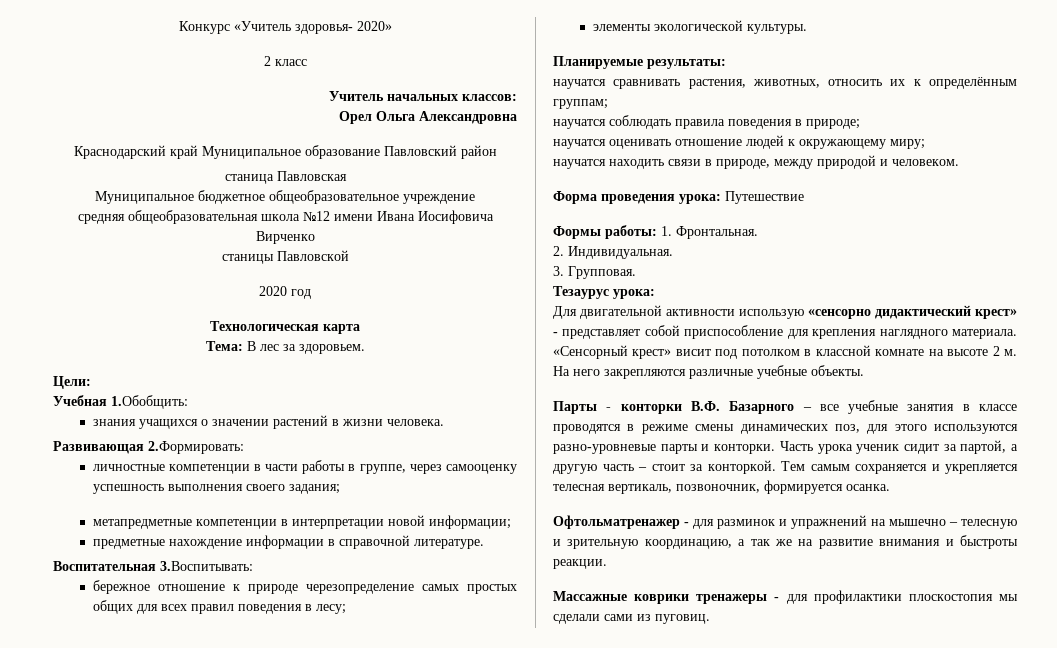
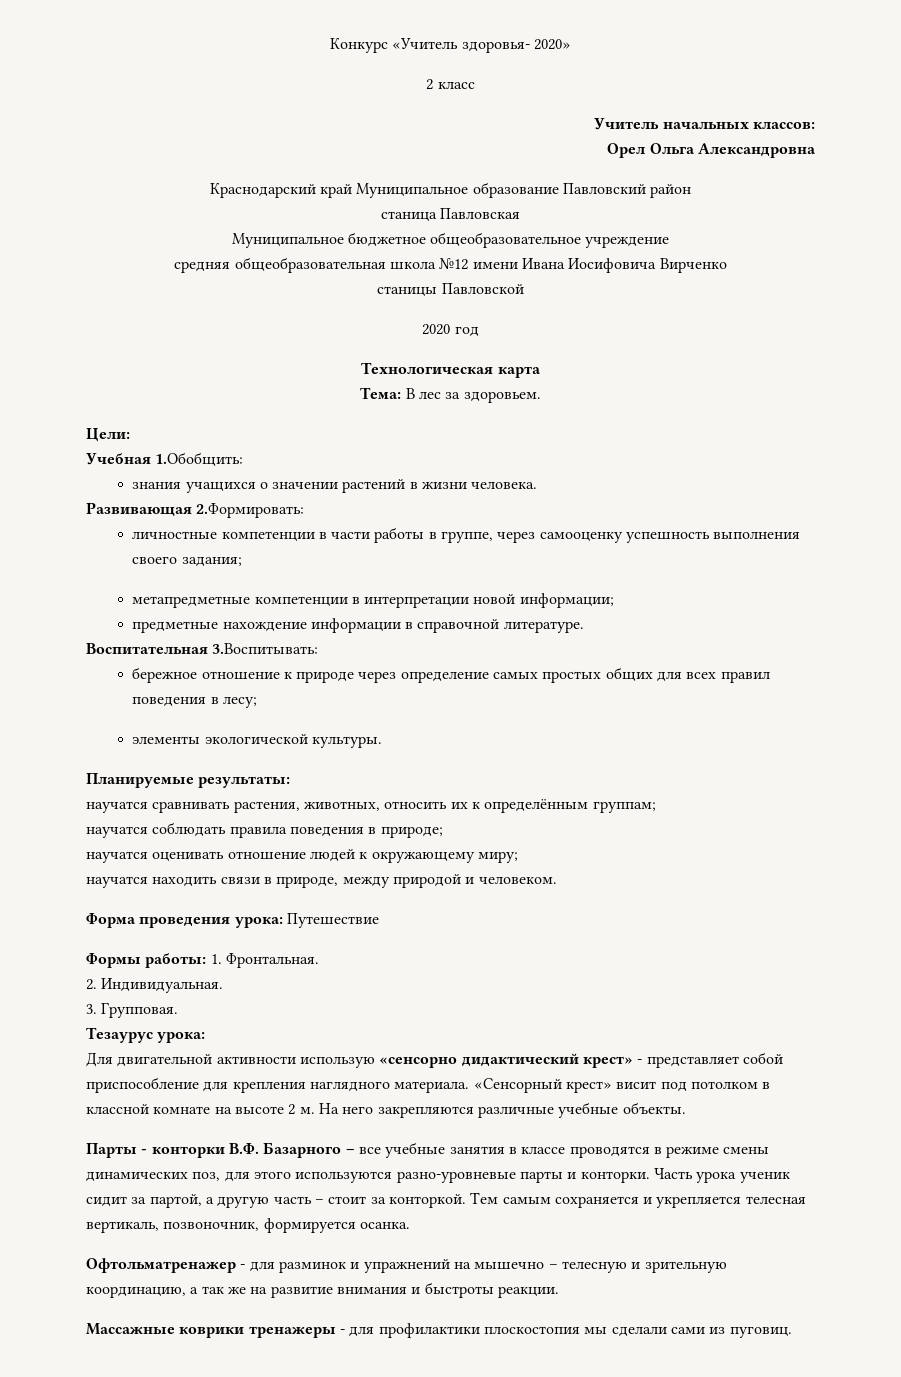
[305,584,414,594] черезопределение -> [358,671,489,683] через определение

